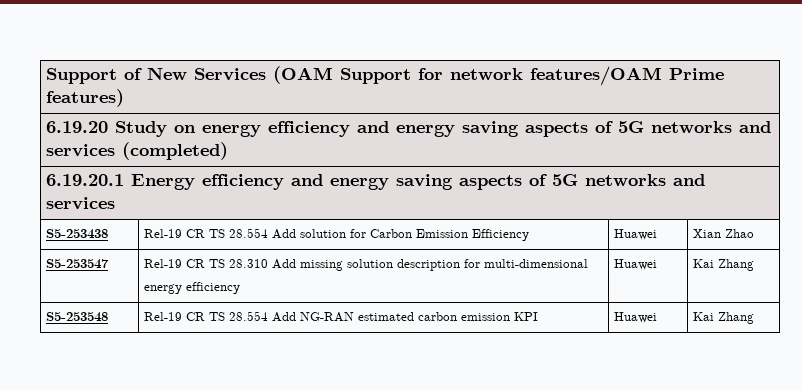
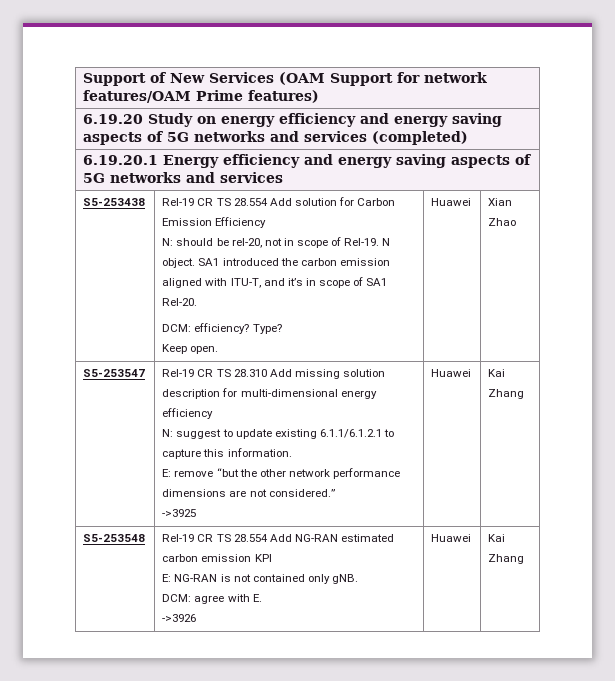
(530, 235) none -> [162,237,391,248] [162,258,390,268] [162,277,388,288] [162,298,198,306] [162,323,282,334] [162,344,219,354] // N: should be rel-20, not in scope of Rel-19. N object. SA1 introduced the carbon emission aligned with ITU-T, and it’s in scope of SA1 Rel-20. // DCM: efficiency? Type? // Keep open.
(241, 288) none -> [162,429,394,439] [162,448,292,459] [162,468,400,479] [162,489,335,497] [162,509,197,517] // N: suggest to update existing 6.1.1/6.1.2.1 to capture this information. // E: remove “but the other network performance dimensions are not considered.” // ->3925
(539, 316) none -> [162,574,358,584] [162,594,262,604] [162,614,197,622] // E: NG-RAN is not contained only gNB. // DCM: agree with E. // ->3926

